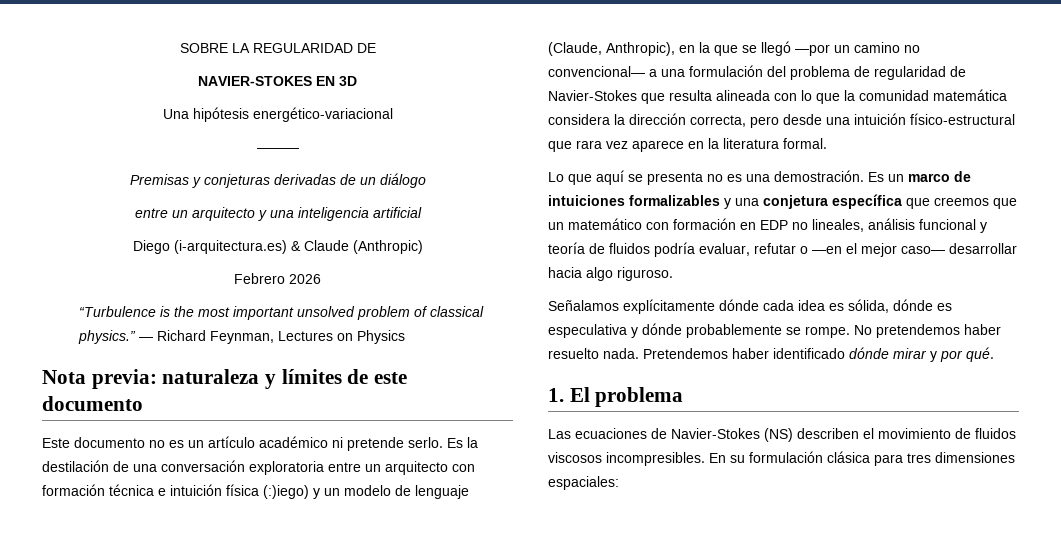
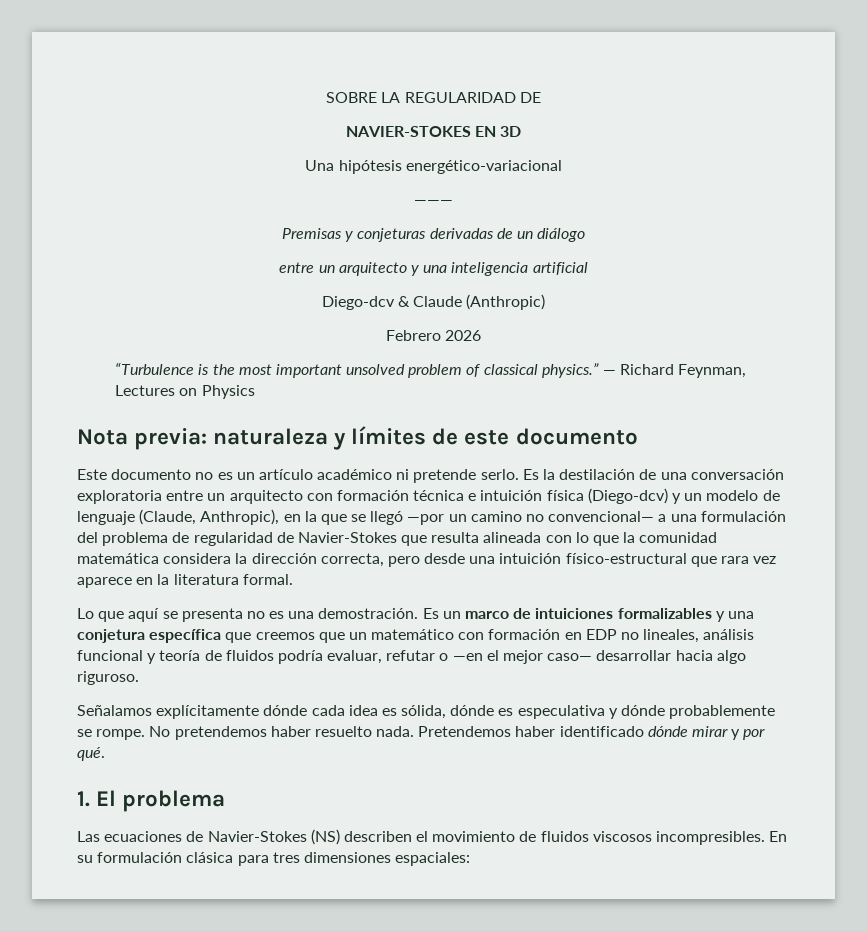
[132,240,287,254] Diego (i-arquitectura.es) -> [321,296,395,310] Diego-dcv
[263,485,309,499] (:)iego) -> [587,488,668,504] (Diego-dcv)

